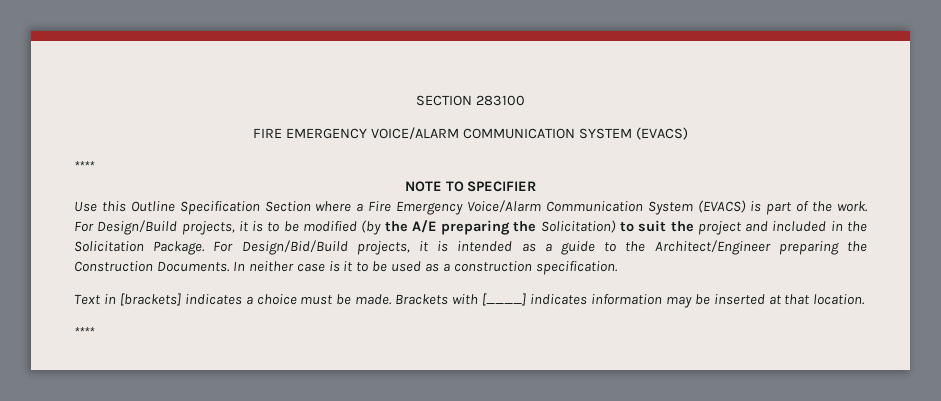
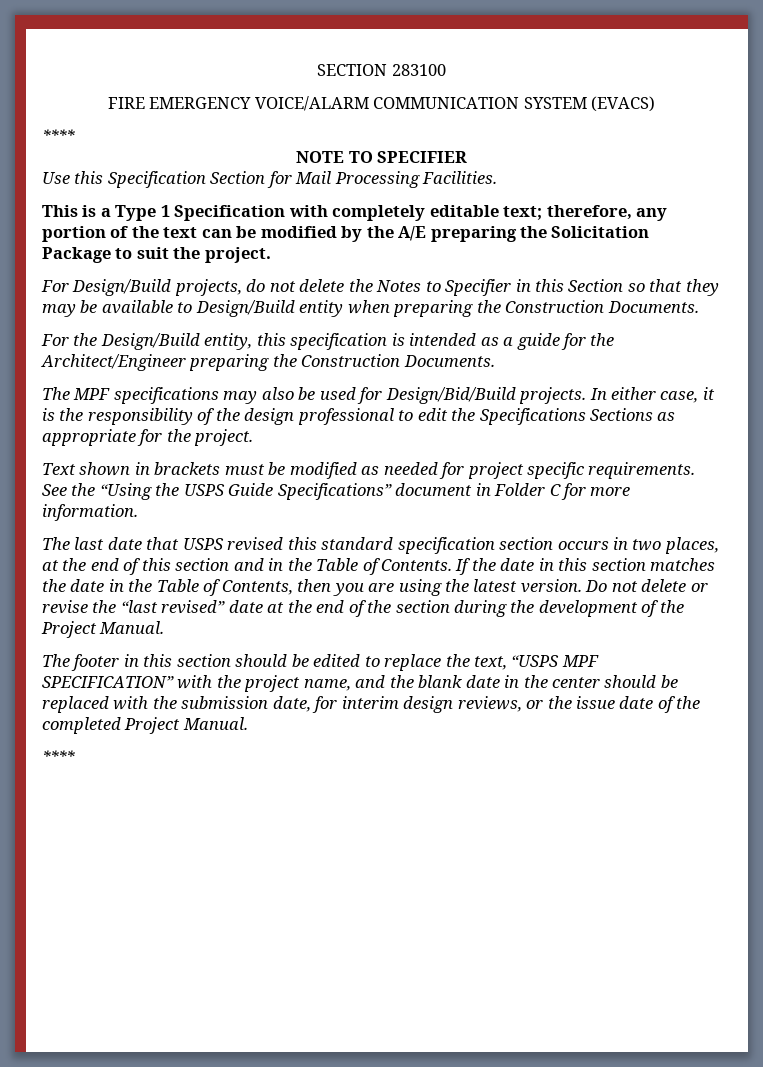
[130,201,175,212] Outline -> (104, 177) none
[315,200,868,215] [74,220,382,235] where a Fire Emergency Voice/Alarm Communication System (EVACS) is part of the work. For Design/Build projects, it is to be modified (by -> [266,171,498,188] [42,205,668,221] [42,226,363,242] for Mail Processing Facilities. // This is a Type 1 Specification with completely editable text; therefore, any portion of the text can be modified by
[540,220,616,233] Solicitation) -> [551,226,650,238] [42,247,111,263] Solicitation Package
[697,221,868,235] [74,240,429,255] project and included in the Solicitation Package. For Design/Bid/Build projects, it -> [204,247,271,263] [41,279,719,296] [42,300,699,317] [41,333,388,350] project. // For Design/Build projects, do not delete the Notes to Specifier in this Section so that they may be available to Design/Build entity when preparing the Construction Documents. // For the Design/Build entity, this specification
[604,242,618,252] to -> [561,333,587,350] for
[232,261,618,275] [74,293,866,308] In neither case is it to be used as a construction specification. // Text in [brackets] indicates a choice must be made. Brackets with [____] indicates information may be inserted at that location. -> [42,387,715,404] [42,408,676,425] [42,429,254,446] [42,462,696,479] [42,483,631,500] [42,504,138,521] [42,537,719,554] [42,558,716,575] [42,579,708,596] [42,600,684,617] [41,621,165,638] [42,654,599,671] [42,675,678,692] [42,696,701,713] [42,717,248,734] // The MPF specifications may also be used for Design/Bid/Build projects. In either case, it is the responsibility of the design professional to edit the Specifications Sections as appropriate for the project. // Text shown in brackets must be modified as needed for project specific requirements. See the “Using the USPS Guide Specifications” document in Folder C for more information. // The last date that USPS revised this standard specification section occurs in two places, at the end of this section and in the Table of Contents. If the date in this section matches the date in the Table of Contents, then you are using the latest version. Do not delete or revise the “last revised” date at the end of the section during the development of the Project Manual. // The footer in this section should be edited to replace the text, “USPS MPF SPECIFICATION” with the project name, and the blank date in the center should be replaced with the submission date, for interim design reviews, or the issue date of the completed Project Manual.

